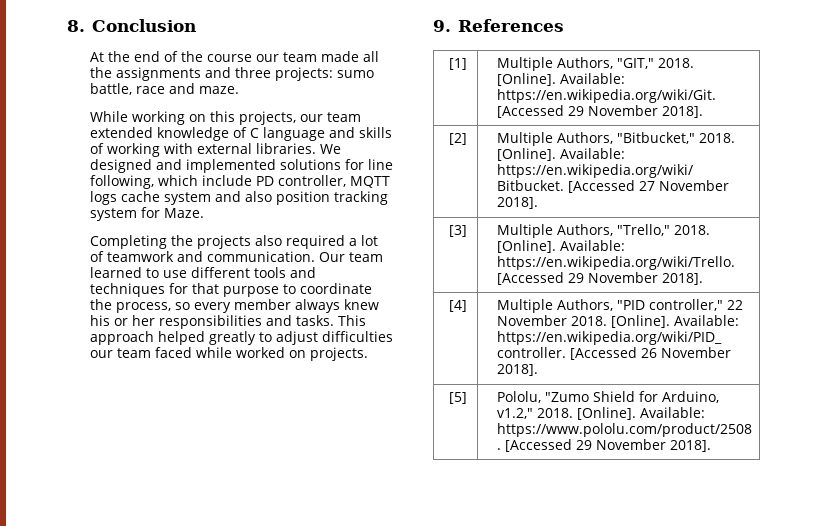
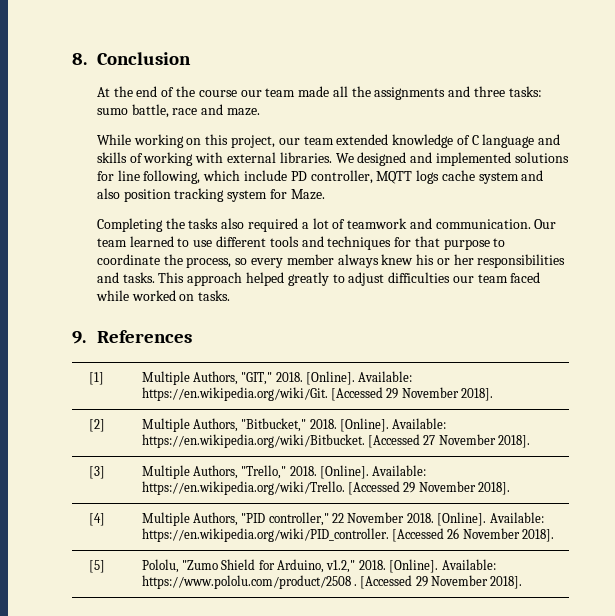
[275,67,334,81] projects: -> [508,86,542,97] tasks:
[239,111,297,125] projects, -> [230,135,275,148] project,
[197,235,252,249] projects -> [188,218,219,229] tasks
[310,347,369,361] projects. -> [198,290,231,301] tasks.

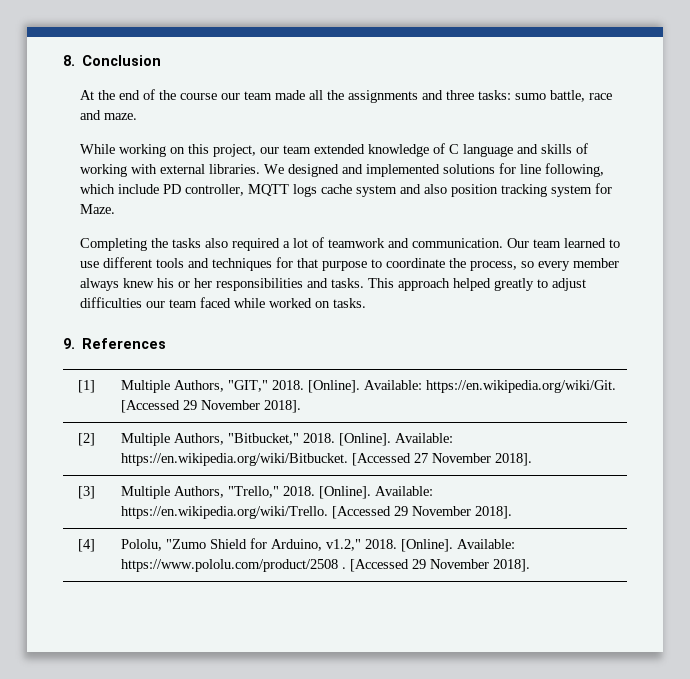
[141,512,544,526] [141,528,554,542] [89,560,106,573] | Multiple Authors, "PID controller," 22 November 2018. [Online]. Available: https://en.wikipedia.org/wiki/PID_controller. [Accessed 26 November 2018]. // [5] -> (96, 545) none

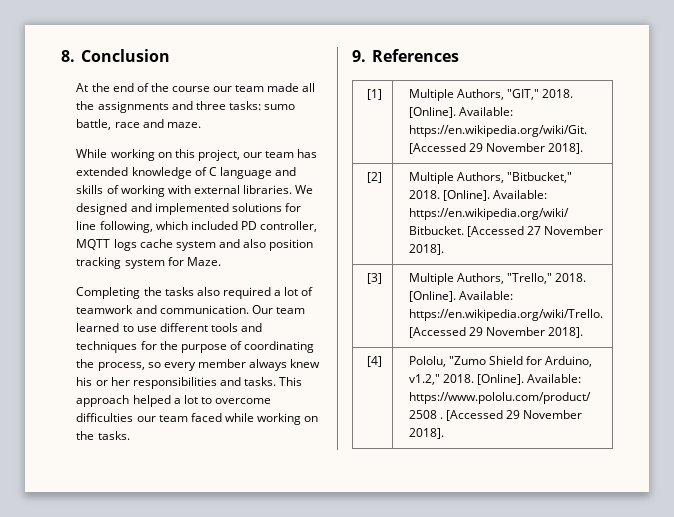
(312, 149) none -> [297,149,318,158] has
[118,184,160,194] include -> [190,221,238,230] included
[297,258,446,271] that purpose to coordinate -> [159,341,314,353] the purpose of coordinating
[494,278,587,291] greatly to adjust -> [173,395,271,404] a lot to overcome
[269,298,331,308] worked on -> [256,413,319,425] [76,431,95,440] working on the

